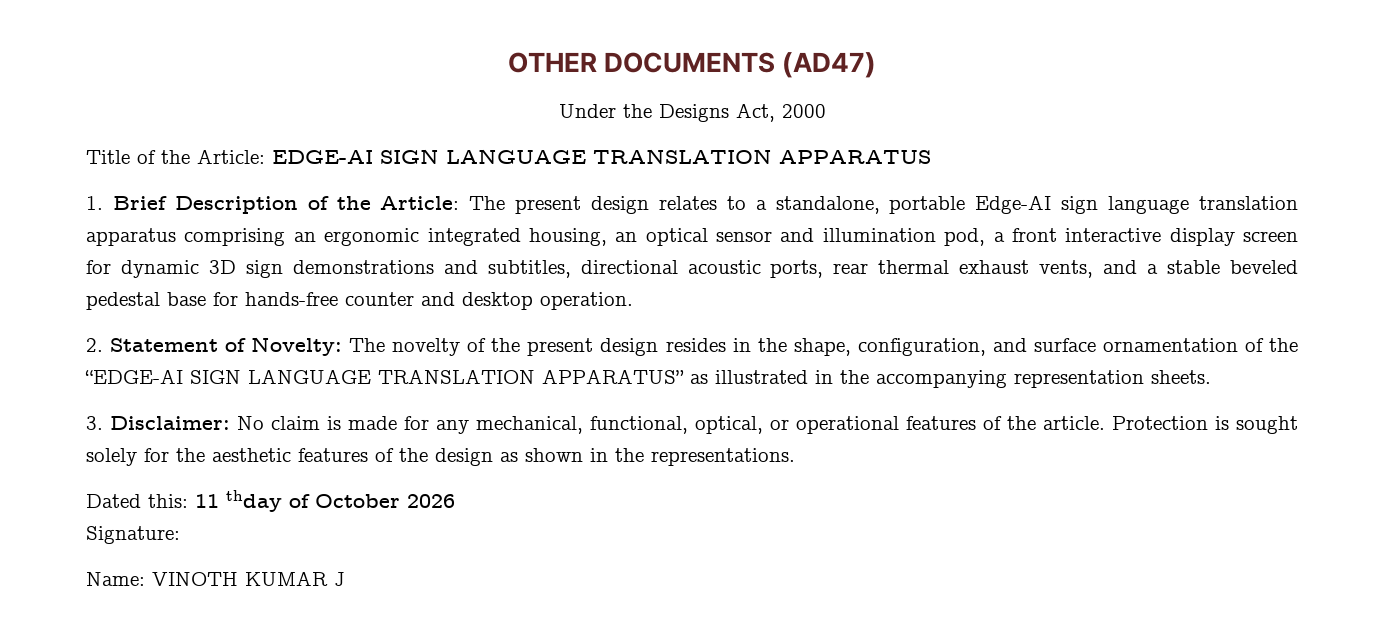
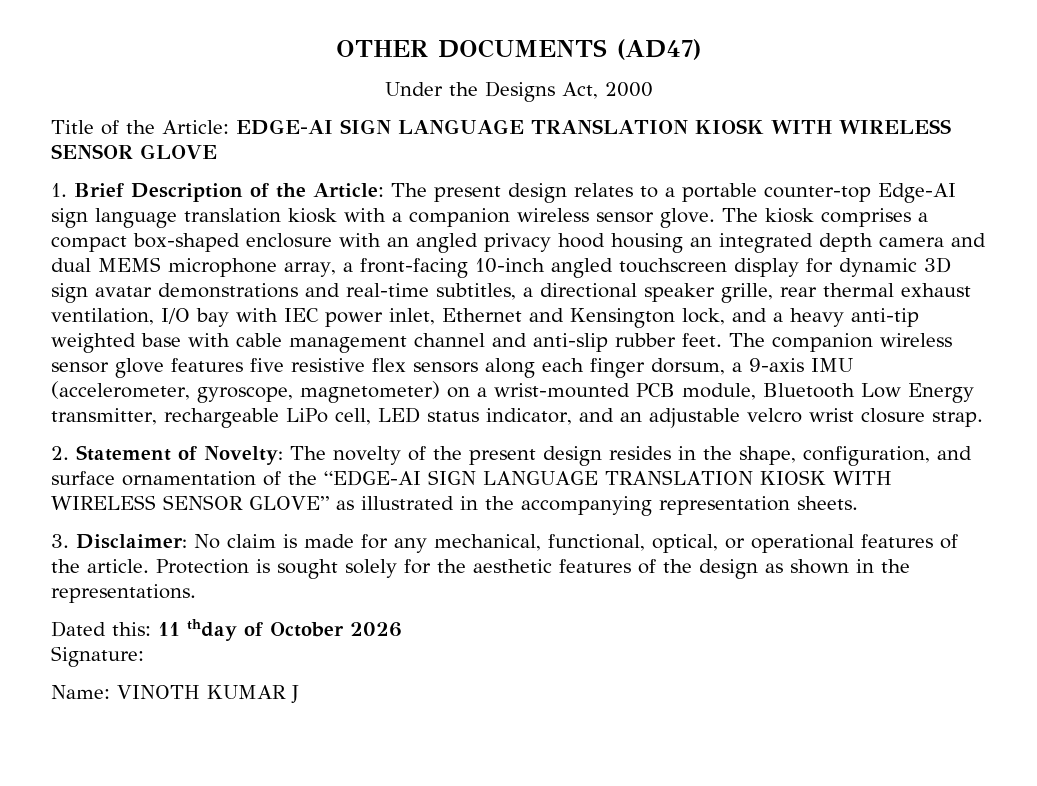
[779,150,931,164] APPARATUS -> [694,119,951,134] [51,144,217,159] KIOSK WITH WIRELESS SENSOR GLOVE
[775,196,966,214] standalone, portable -> [682,183,871,202] portable counter-top
[86,228,1298,246] apparatus comprising an ergonomic integrated housing, an optical sensor and illumination pod, a front interactive display screen -> [288,208,928,228] [51,233,986,253] [51,257,799,278] kiosk with a companion wireless sensor glove. The kiosk comprises a compact box-shaped enclosure with an angled privacy hood housing an integrated depth camera and dual MEMS microphone array, a front-facing 10-inch angled touchscreen display
(283, 269) none -> [95,286,152,297] avatar
[487,260,1299,278] [86,292,633,310] subtitles, directional acoustic ports, rear thermal exhaust vents, and a stable beveled pedestal base for hands-free counter and desktop operation. -> [346,283,971,303] [51,308,919,328] [51,333,952,353] [51,358,853,378] [51,381,974,403] [51,407,983,428] real-time subtitles, a directional speaker grille, rear thermal exhaust ventilation, I/O bay with IEC power inlet, Ethernet and Kensington lock, and a heavy anti-tip weighted base with cable management channel and anti-slip rubber feet. The companion wireless sensor glove features five resistive flex sensors along each finger dorsum, a 9-axis IMU (accelerometer, gyroscope, magnetometer) on a wrist-mounted PCB module, Bluetooth Low Energy transmitter, rechargeable LiPo cell, LED status indicator, and an adjustable velcro wrist closure strap.
[542,369,684,384] APPARATUS” -> [759,470,892,485] [51,495,329,510] KIOSK WITH WIRELESS SENSOR GLOVE”

